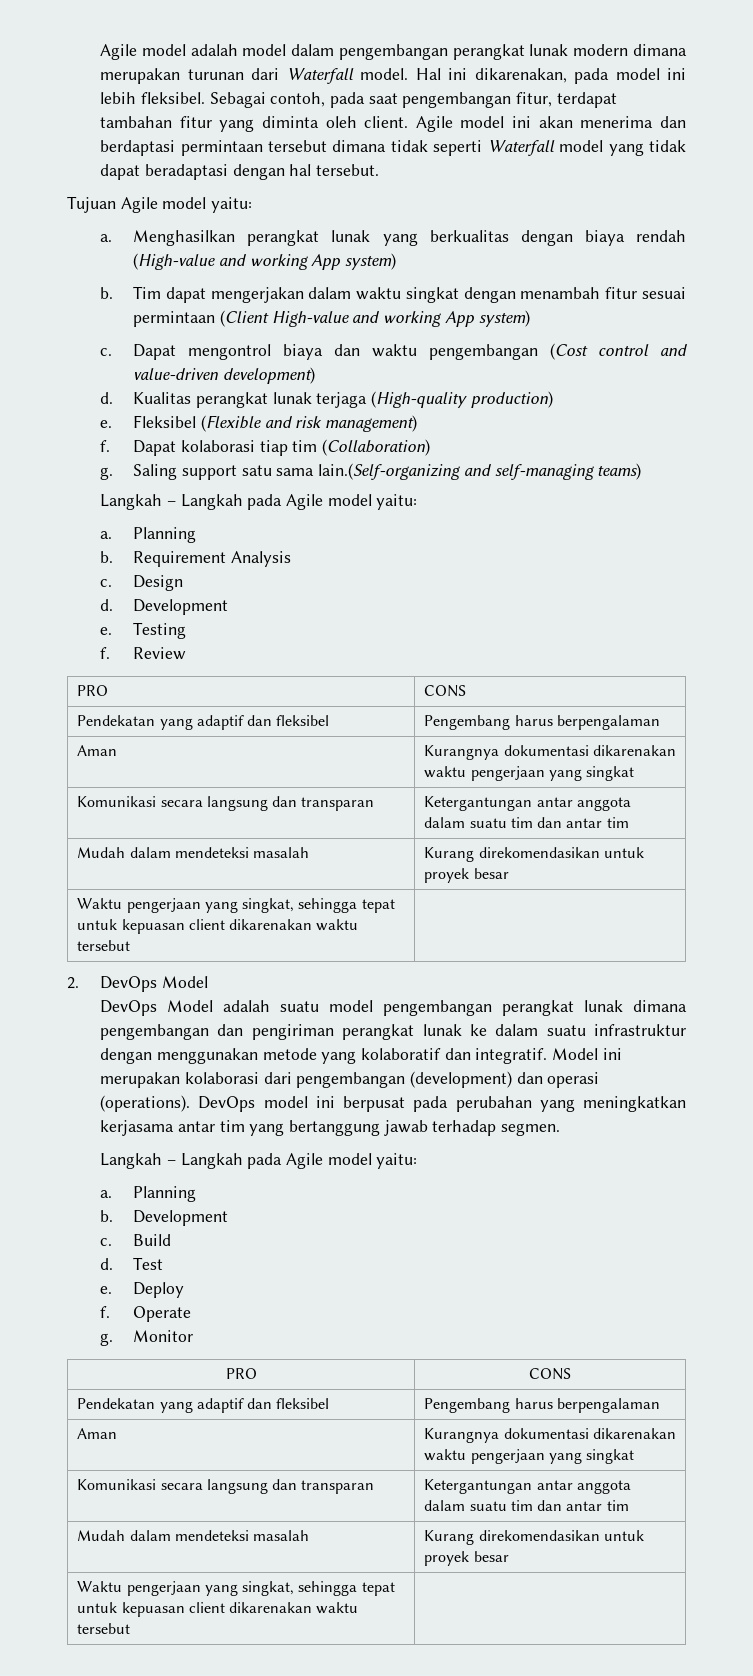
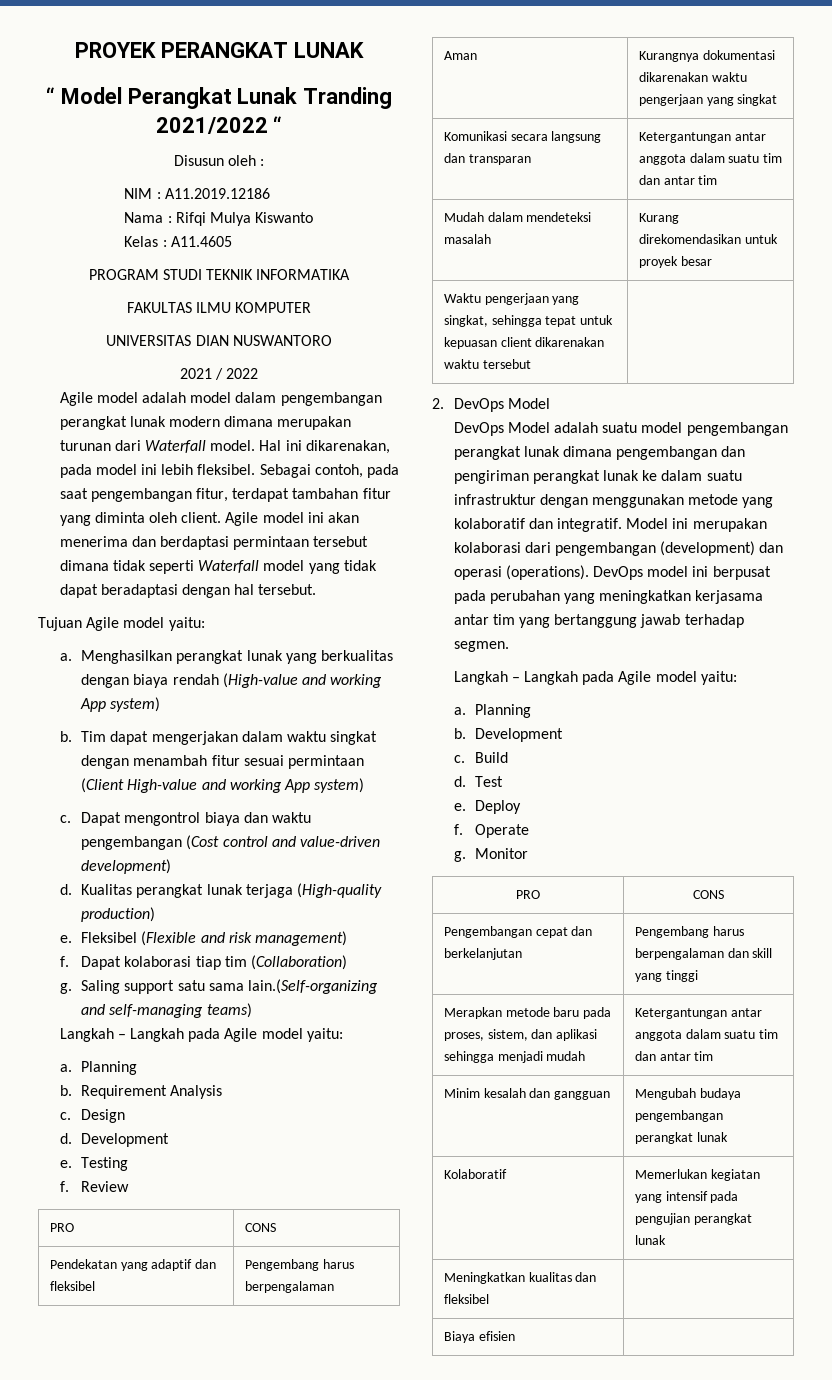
(100, 52) none -> [75,42,364,58] [45,87,393,109] [155,116,283,134] [173,155,265,166] [124,188,270,199] [124,212,314,226] [124,236,232,247] [88,269,351,280] [126,302,312,313] [106,335,332,346] [179,368,259,380] PROYEK PERANGKAT LUNAK // “ Model Perangkat Lunak Tranding 2021/2022 “ // Disusun oleh : // NIM : A11.2019.12186 // Nama : Rifqi Mulya Kiswanto // Kelas : A11.4605 // PROGRAM STUDI TEKNIK INFORMATIKA // FAKULTAS ILMU KOMPUTER // UNIVERSITAS DIAN NUSWANTORO // 2021 / 2022 //
[77,1398,330,1413] [424,1398,660,1413] [77,1428,118,1439] [424,1428,676,1443] [424,1449,635,1464] [77,1479,375,1494] [424,1479,631,1494] [424,1500,629,1511] [77,1530,310,1541] [424,1530,644,1545] [424,1551,509,1566] [77,1581,395,1596] [77,1602,359,1617] [77,1623,131,1634] Pendekatan yang adaptif dan fleksibel | Pengembang harus berpengalaman // Aman | Kurangnya dokumentasi dikarenakan waktu pengerjaan yang singkat // Komunikasi secara langsung dan transparan | Ketergantungan antar anggota dalam suatu tim dan antar tim // Mudah dalam mendeteksi masalah | Kurang direkomendasikan untuk proyek besar // Waktu pengerjaan yang singkat, sehingga tepat untuk kepuasan client dikarenakan waktu tersebut -> [443,926,593,938] [443,948,522,960] [634,926,744,938] [634,948,773,960] [634,970,698,982] [443,1007,612,1019] [443,1029,598,1041] [443,1051,586,1063] [634,1008,762,1019] [634,1029,779,1041] [634,1051,714,1061] [443,1088,611,1100] [634,1088,741,1100] [634,1110,723,1122] [634,1132,728,1144] [443,1169,507,1179] [634,1169,760,1181] [634,1191,739,1203] [634,1213,752,1225] [634,1235,666,1245] [443,1272,597,1284] [443,1294,489,1304] [443,1331,515,1343] Pengembangan cepat dan berkelanjutan | Pengembang harus berpengalaman dan skill yang tinggi // Merapkan metode baru pada proses, sistem, dan aplikasi sehingga menjadi mudah | Ketergantungan antar anggota dalam suatu tim dan antar tim // Minim kesalah dan gangguan | Mengubah budaya pengembangan perangkat lunak // Kolaboratif | Memerlukan kegiatan yang intensif pada pengujian perangkat lunak // Meningkatkan kualitas dan fleksibel | // Biaya efisien

